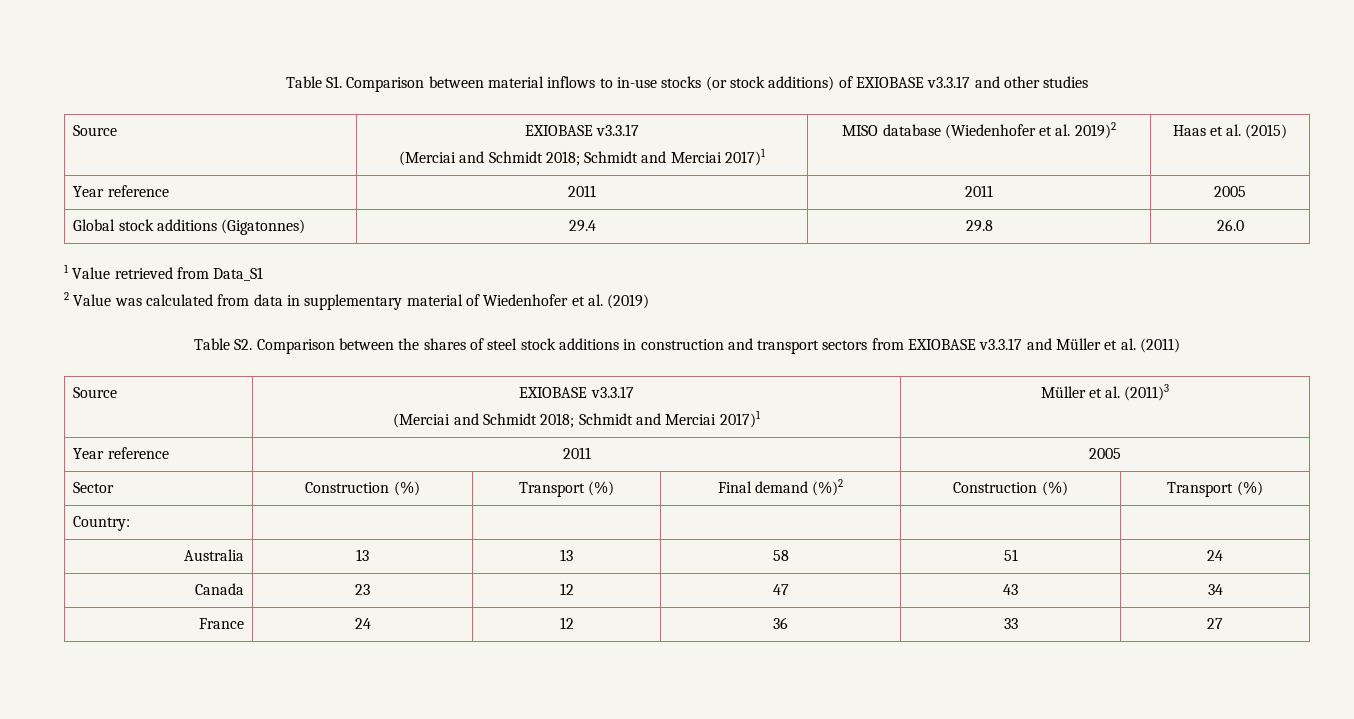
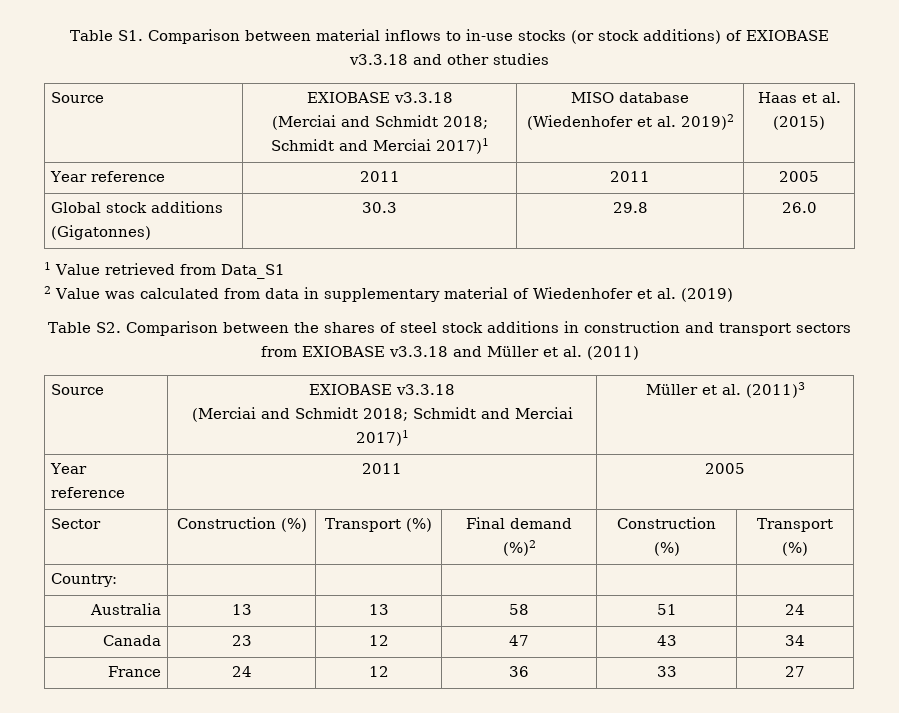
[927,76,971,88] v3.3.17 -> [349,54,408,65] v3.3.18
[596,124,640,136] v3.3.17 -> [393,92,453,103] v3.3.18
[568,220,596,232] 29.4 -> [361,202,397,213] 30.3
[979,338,1023,350] v3.3.17 -> [388,346,448,357] v3.3.18
[590,386,634,398] v3.3.17 -> [395,384,455,395] v3.3.18

